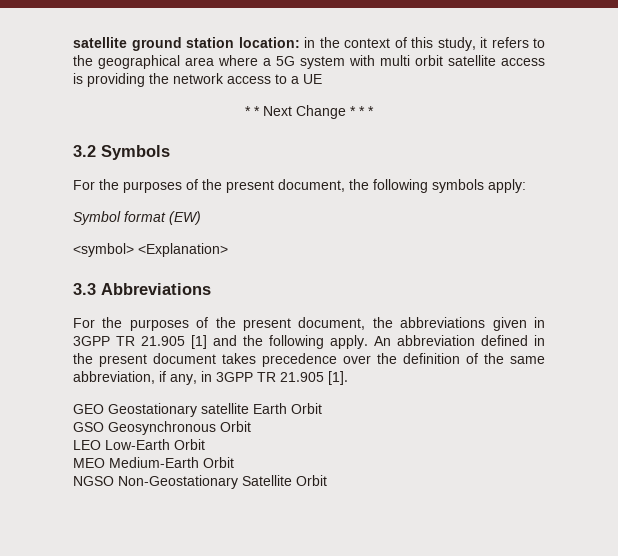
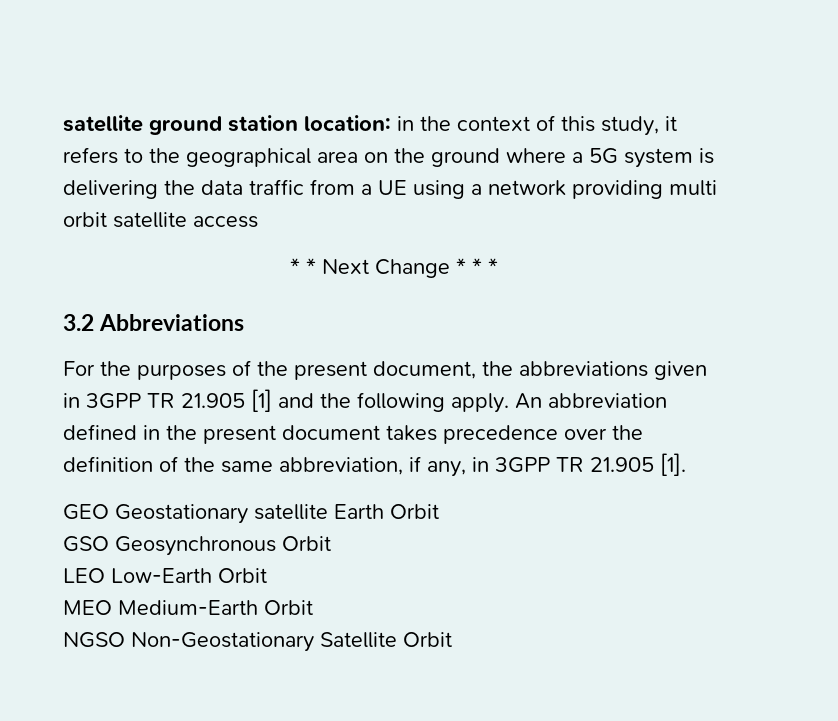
(214, 61) none -> [364,148,500,167] on the ground
[349,55,545,66] [73,73,322,87] with multi orbit satellite access is providing the network access to a UE -> [699,148,714,164] [63,179,717,199] [63,212,258,228] is delivering the data traffic from a UE using a network providing multi orbit satellite access
[101,145,170,160] [73,179,526,193] [73,211,201,225] [73,243,228,257] [73,283,96,295] Symbols // For the purposes of the present document, the following symbols apply: // Symbol format (EW) // <symbol> <Explanation> // 3.3 -> (94, 322) none

